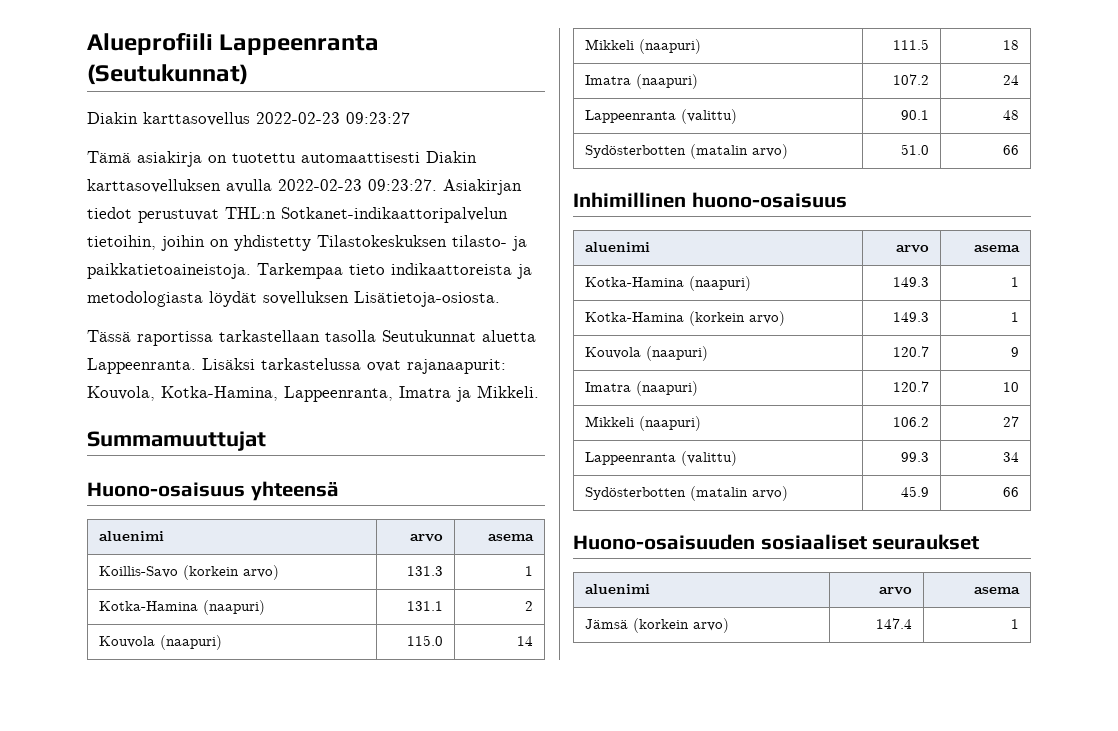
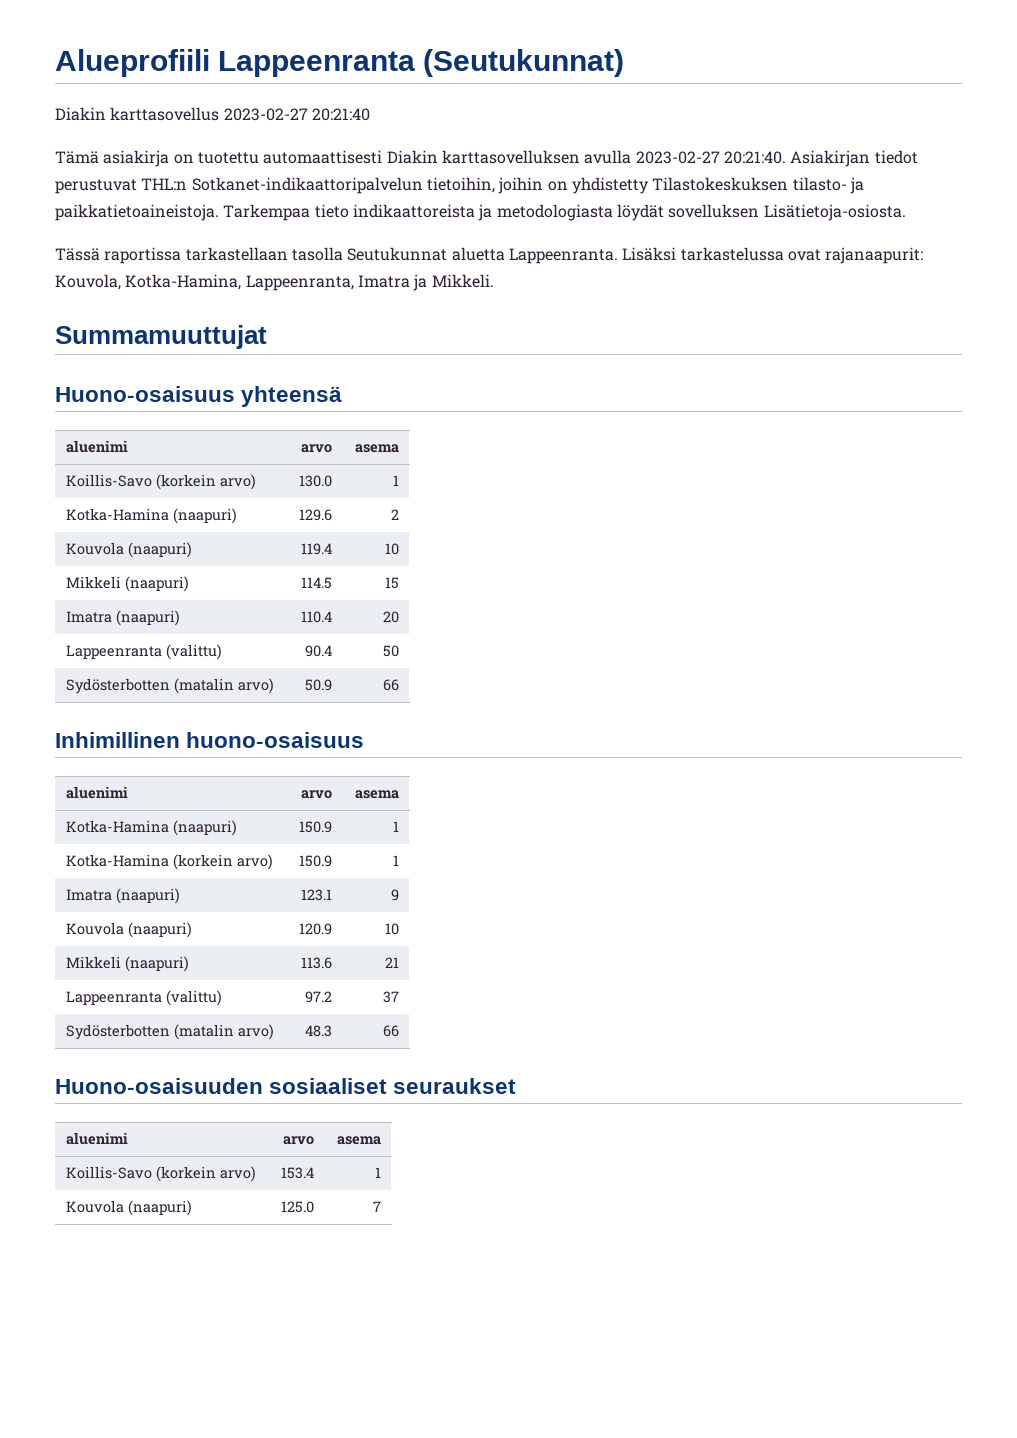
[256,112,410,124] 2022-02-23 09:23:27 -> [223,108,370,121] 2023-02-27 20:21:40
[278,179,437,191] 2022-02-23 09:23:27. -> [635,151,786,164] 2023-02-27 20:21:40.
[406,566,443,576] 131.3 -> [299,475,333,487] 130.0
[406,601,443,611] 131.1 -> [299,509,333,521] 129.6
[406,635,443,646] [516,636,533,646] [585,39,702,54] [892,39,929,50] [1002,40,1019,50] [585,74,699,89] [892,74,929,85] [1002,75,1019,85] [585,109,738,124] [900,110,929,120] [1002,110,1019,120] [585,144,789,159] [900,144,929,155] 115.0 | 14 // Mikkeli (naapuri) | 111.5 | 18 // Imatra (naapuri) | 107.2 | 24 // Lappeenranta (valittu) | 90.1 | 48 // Sydösterbotten (matalin arvo) | 51.0 -> [301,543,333,555] [385,543,400,555] [65,576,189,592] [301,577,333,589] [385,577,400,589] [65,610,180,626] [301,611,333,623] [383,611,400,623] [65,644,222,660] [305,645,333,657] [383,645,400,657] [65,678,274,694] [305,679,333,691] 119.4 | 10 // Mikkeli (naapuri) | 114.5 | 15 // Imatra (naapuri) | 110.4 | 20 // Lappeenranta (valittu) | 90.4 | 50 // Sydösterbotten (matalin arvo) | 50.9
[892,277,929,287] 149.3 -> [299,821,333,833] 150.9
[892,312,929,322] [1010,312,1019,322] [585,346,709,361] [892,346,929,357] [1010,347,1019,357] [585,381,699,396] [892,381,929,392] [1002,382,1019,392] [585,416,702,431] [892,417,929,427] [1002,416,1019,427] [585,451,738,466] [900,452,929,462] [1002,452,1019,462] [585,486,789,501] [900,486,929,497] 149.3 | 1 // Kouvola (naapuri) | 120.7 | 9 // Imatra (naapuri) | 120.7 | 10 // Mikkeli (naapuri) | 106.2 | 27 // Lappeenranta (valittu) | 99.3 | 34 // Sydösterbotten (matalin arvo) | 45.9 -> [299,855,333,867] [393,855,400,866] [65,888,180,904] [301,889,333,901] [391,889,400,901] [65,922,192,938] [299,923,333,935] [385,923,400,935] [65,956,189,972] [301,957,333,969] [385,957,400,968] [65,990,222,1006] [305,991,333,1003] [383,991,400,1003] [65,1024,274,1040] [305,1025,333,1037] 150.9 | 1 // Imatra (naapuri) | 123.1 | 9 // Kouvola (naapuri) | 120.9 | 10 // Mikkeli (naapuri) | 113.6 | 21 // Lappeenranta (valittu) | 97.2 | 37 // Sydösterbotten (matalin arvo) | 48.3
[585,618,730,633] [875,618,912,629] [1010,619,1019,629] Jämsä (korkein arvo) | 147.4 | 1 -> [65,1166,256,1182] [281,1167,315,1179] [375,1167,382,1178] [65,1200,192,1216] [281,1201,315,1213] [373,1201,382,1212] Koillis-Savo (korkein arvo) | 153.4 | 1 // Kouvola (naapuri) | 125.0 | 7

